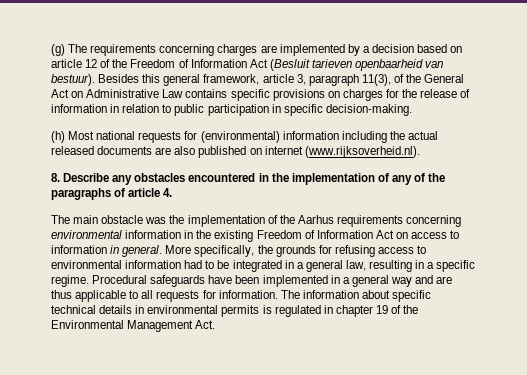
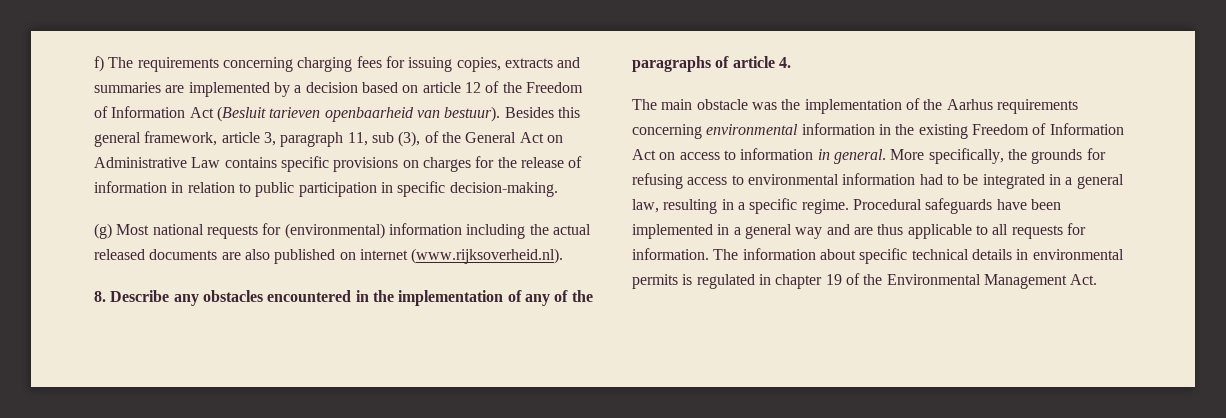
[51,44,65,56] (g) -> [94,56,104,72] f)
[217,44,258,56] charges -> [297,56,581,72] [94,82,161,93] charging fees for issuing copies, extracts and summaries
[361,74,391,86] 11(3), -> [347,131,421,147] 11, sub (3),
[51,131,65,143] (h) -> [94,223,112,239] (g)

